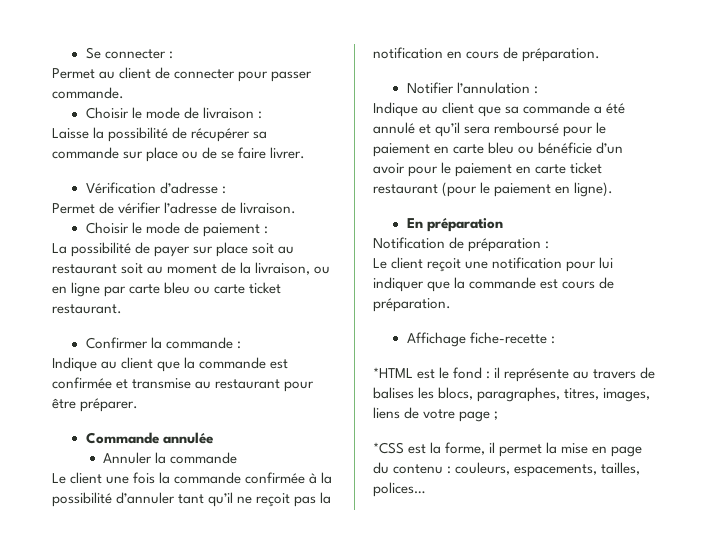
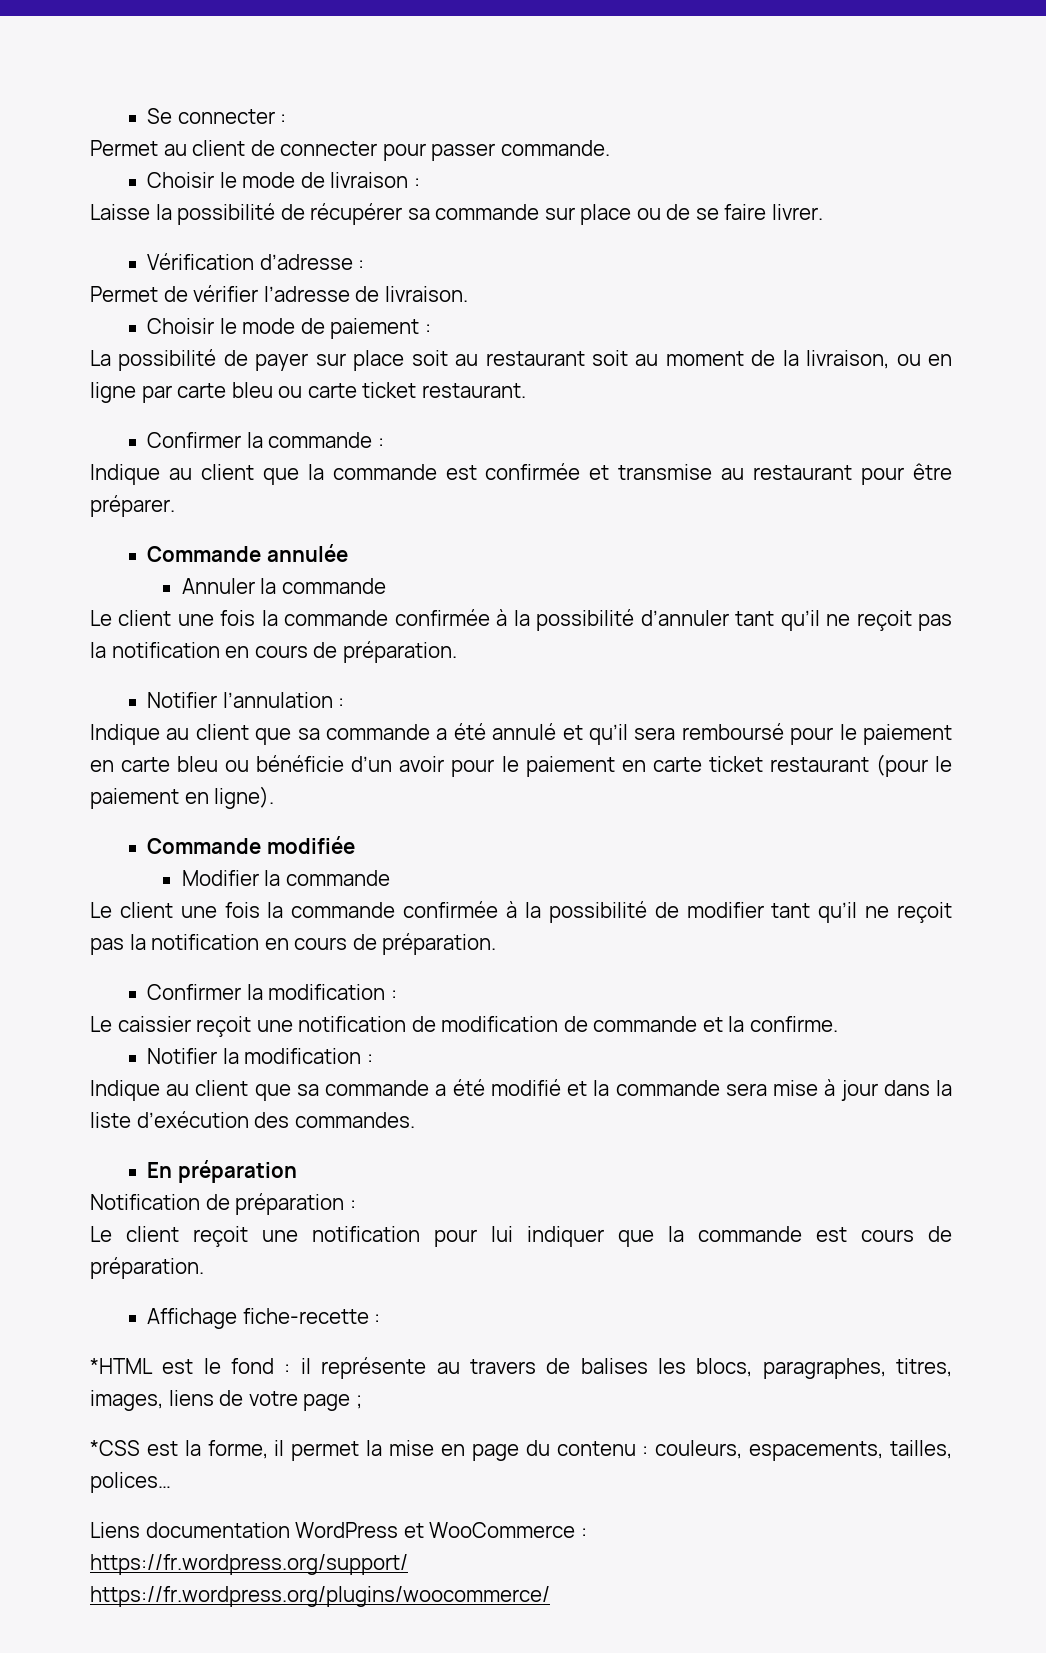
(614, 189) none -> [147,836,355,854] [181,870,390,886] [90,901,953,923] [90,933,497,955] [147,984,397,1000] [90,1016,838,1037] [147,1048,373,1064] [90,1079,953,1101] [90,1111,415,1128] // Commande modifiée // Modifier la commande // Le client une fois la commande confirmée à la possibilité de modifier tant qu’il ne reçoit pas la notification en cours de préparation. // Confirmer la modification : // Le caissier reçoit une notification de modification de commande et la confirme. // Notifier la modification : // Indique au client que sa commande a été modifié et la commande sera mise à jour dans la liste d’exécution des commandes.
(425, 489) none -> [90,1522,587,1538] [90,1554,408,1575] [90,1586,550,1607] // Liens documentation WordPress et WooCommerce : // https://fr.wordpress.org/support/ // https://fr.wordpress.org/plugins/woocommerce/

